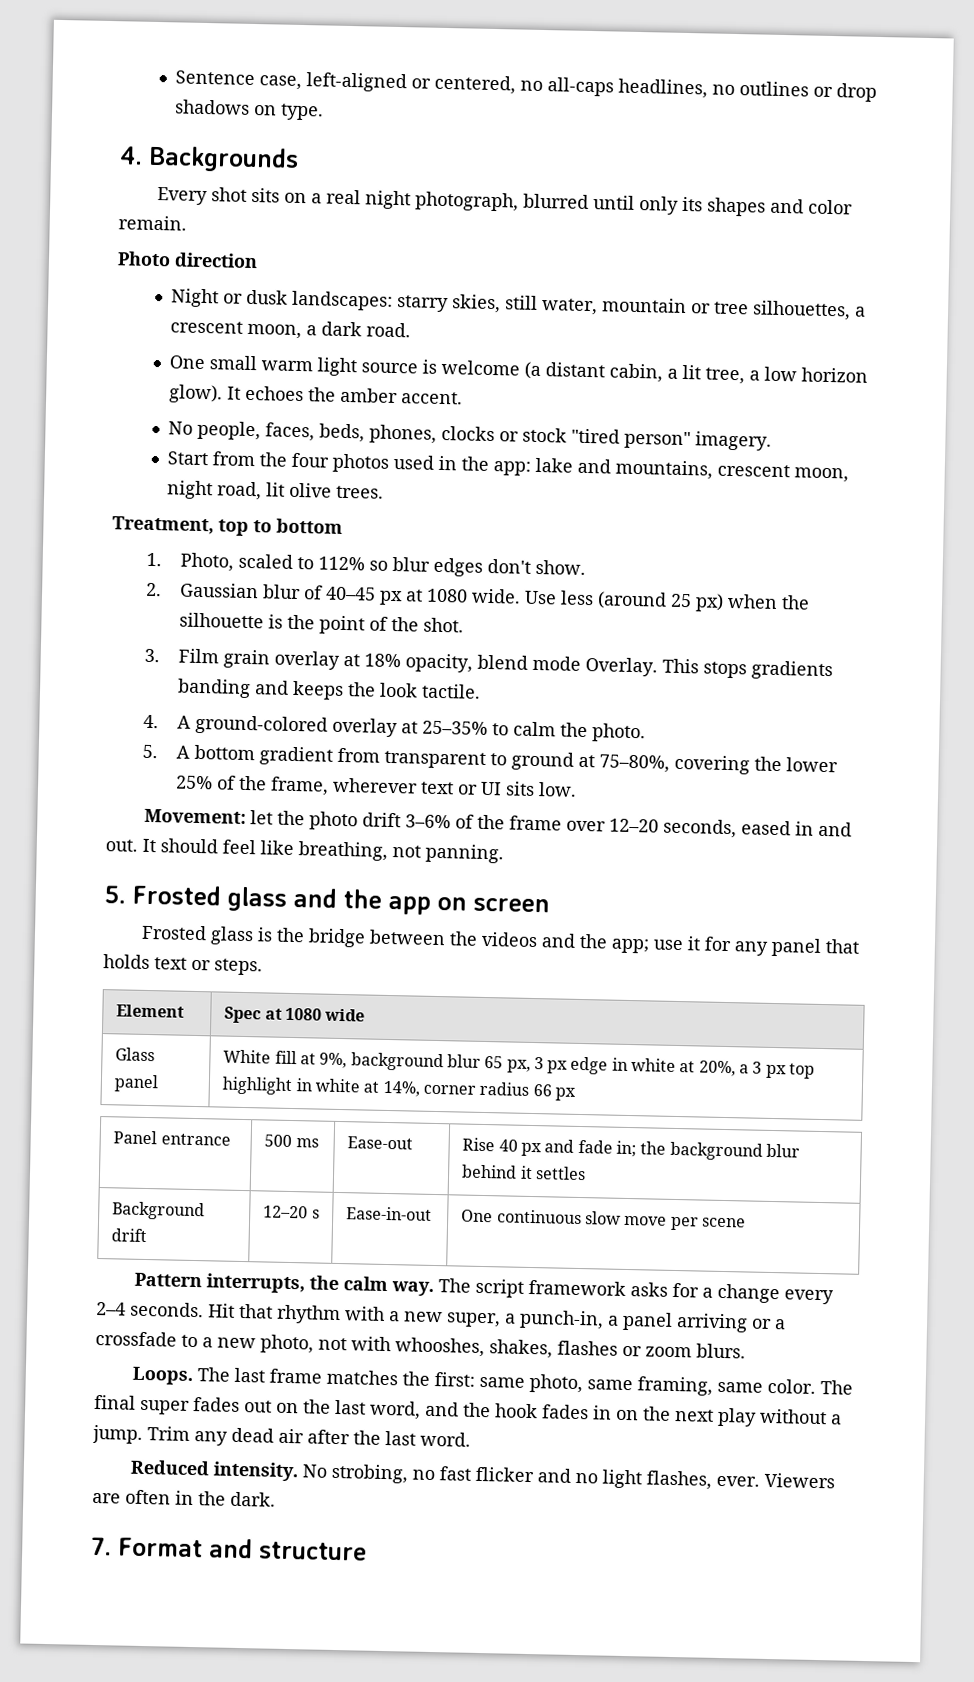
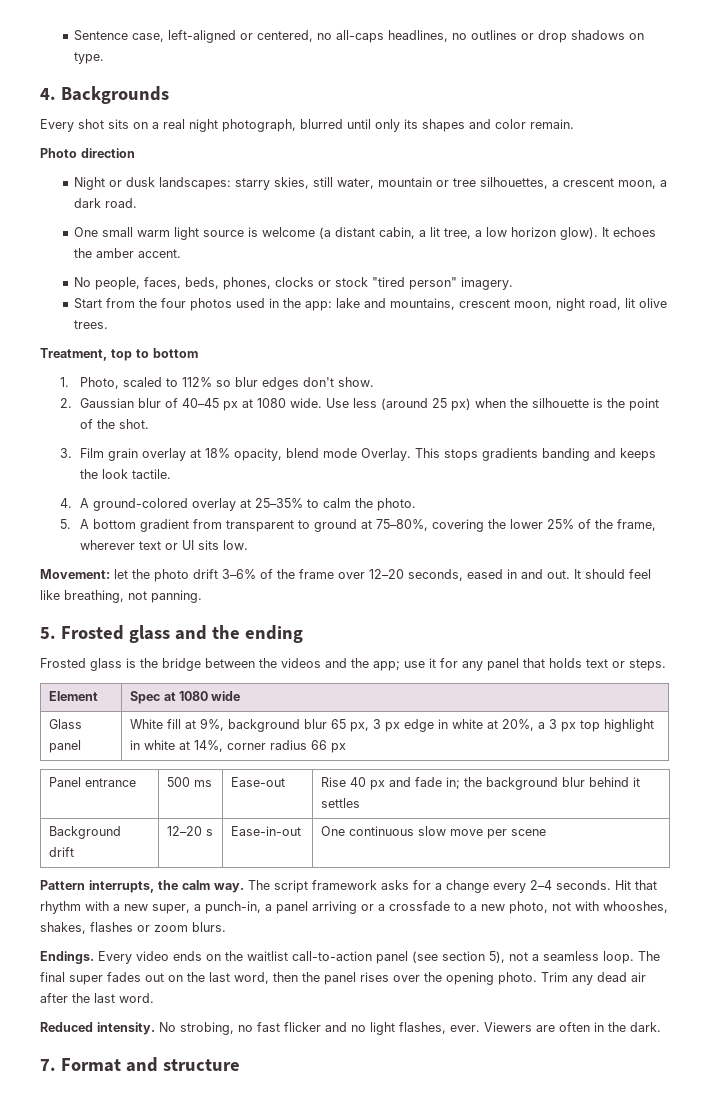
[387,895,550,915] app on screen -> [244,625,303,643] ending
[132,1366,817,1396] Loops. The last frame matches the first: same photo, same framing, same color. -> [40,951,634,964] Endings. Every video ends on the waitlist call-to-action panel (see section 5), not a seamless loop.
[425,1401,842,1427] [92,1424,143,1444] and the hook fades in on the next play without a jump. -> [273,972,537,985] then the panel rises over the opening photo.

